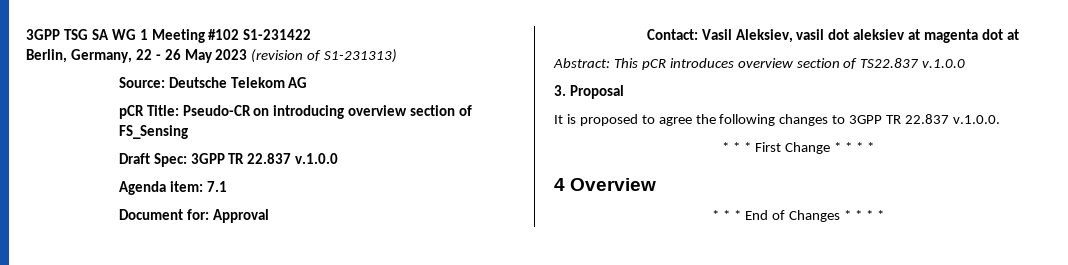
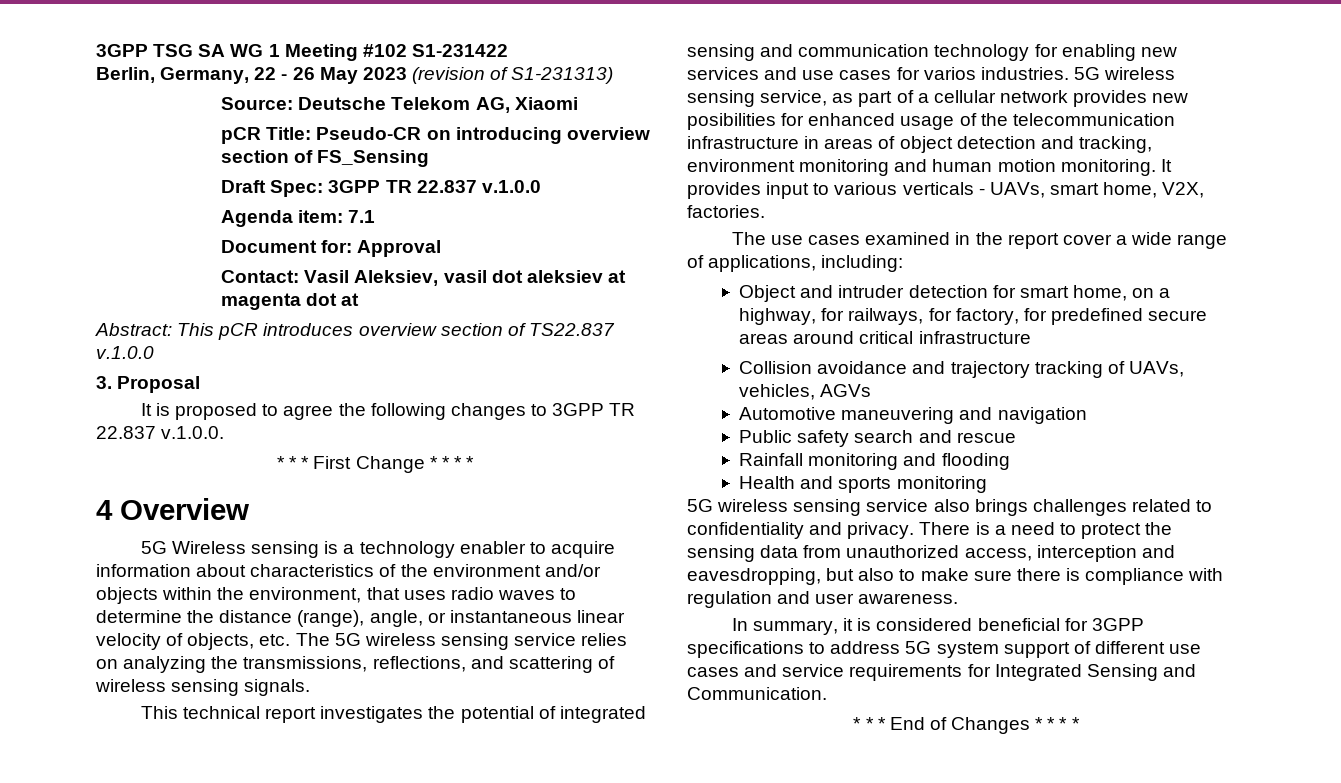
[288,77,308,88] AG -> [475,97,578,113] AG, Xiaomi
(657, 184) none -> [140,541,615,558] [96,564,601,577] [96,587,577,604] [96,610,625,627] [96,633,628,650] [96,656,615,673] [95,679,311,696] [140,706,646,723] [687,44,1177,61] [687,67,1176,80] [687,90,1189,107] [687,113,1175,130] [687,136,1152,153] [687,159,1172,176] [687,182,1205,199] [687,205,765,218] [731,232,1228,249] [687,255,904,272] [739,285,1171,302] [739,308,1208,325] [739,331,1031,344] [739,361,1184,378] [739,384,872,400] [739,407,1087,424] [739,430,1016,447] [739,453,1010,470] [739,476,987,493] [687,499,1213,516] [687,522,1173,539] [687,545,1175,562] [687,568,1224,585] [687,591,959,608] [731,618,1144,635] [687,641,1202,658] [687,664,1196,681] [687,687,827,700] // 5G Wireless sensing is a technology enabler to acquire information about characteristics of the environment and/or objects within the environment, that uses radio waves to determine the distance (range), angle, or instantaneous linear velocity of objects, etc. The 5G wireless sensing service relies on analyzing the transmissions, reflections, and scattering of wireless sensing signals. // This technical report investigates the potential of integrated sensing and communication technology for enabling new services and use cases for varios industries. 5G wireless sensing service, as part of a cellular network provides new posibilities for enhanced usage of the telecommunication infrastructure in areas of object detection and tracking, environment monitoring and human motion monitoring. It provides input to various verticals - UAVs, smart home, V2X, factories. // The use cases examined in the report cover a wide range of applications, including: // Object and intruder detection for smart home, on a highway, for railways, for factory, for predefined secure areas around critical infrastructure // Collision avoidance and trajectory tracking of UAVs, vehicles, AGVs // Automotive maneuvering and navigation // Public safety search and rescue // Rainfall monitoring and flooding // Health and sports monitoring // 5G wireless sensing service also brings challenges related to confidentiality and privacy. There is a need to protect the sensing data from unauthorized access, interception and eavesdropping, but also to make sure there is compliance with regulation and user awareness. // In summary, it is considered beneficial for 3GPP specifications to address 5G system support of different use cases and service requirements for Integrated Sensing and Communication.

